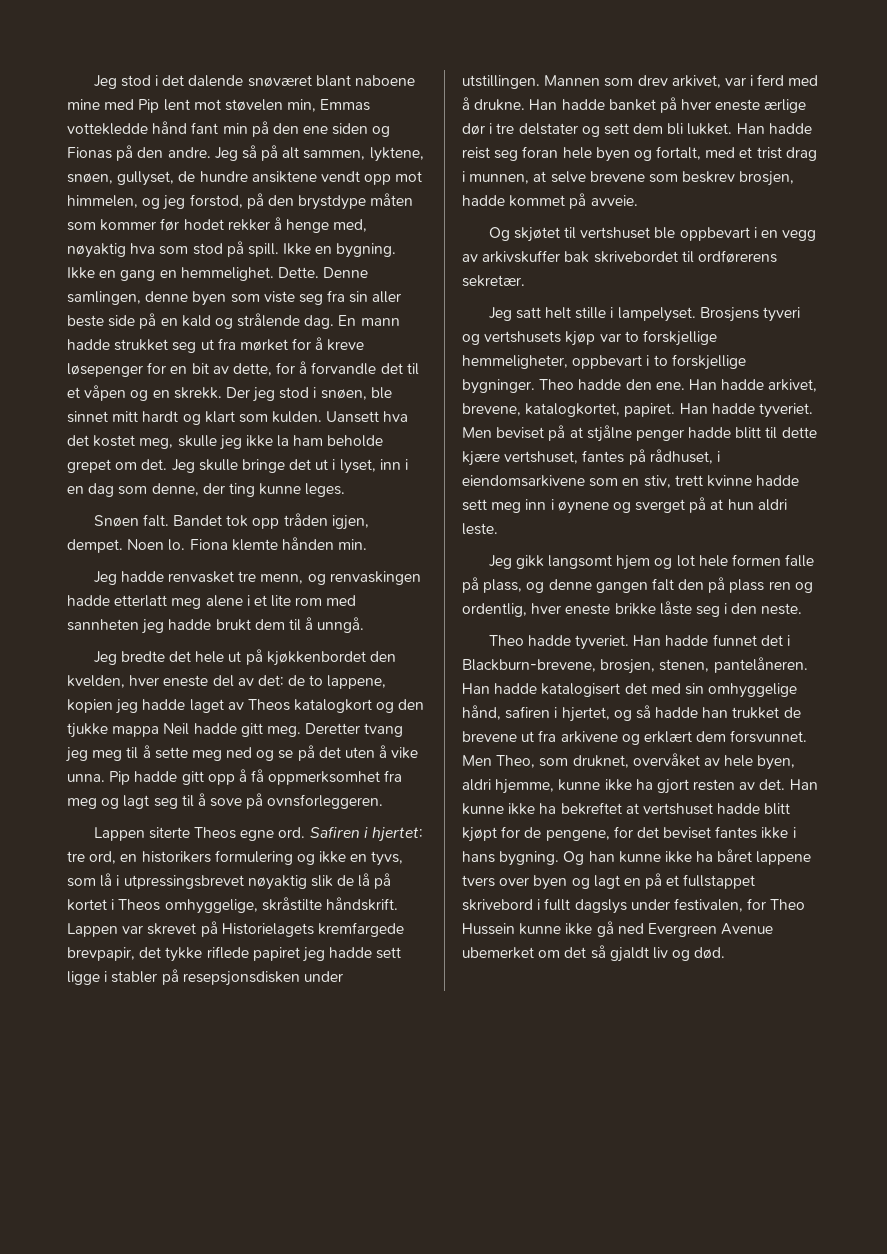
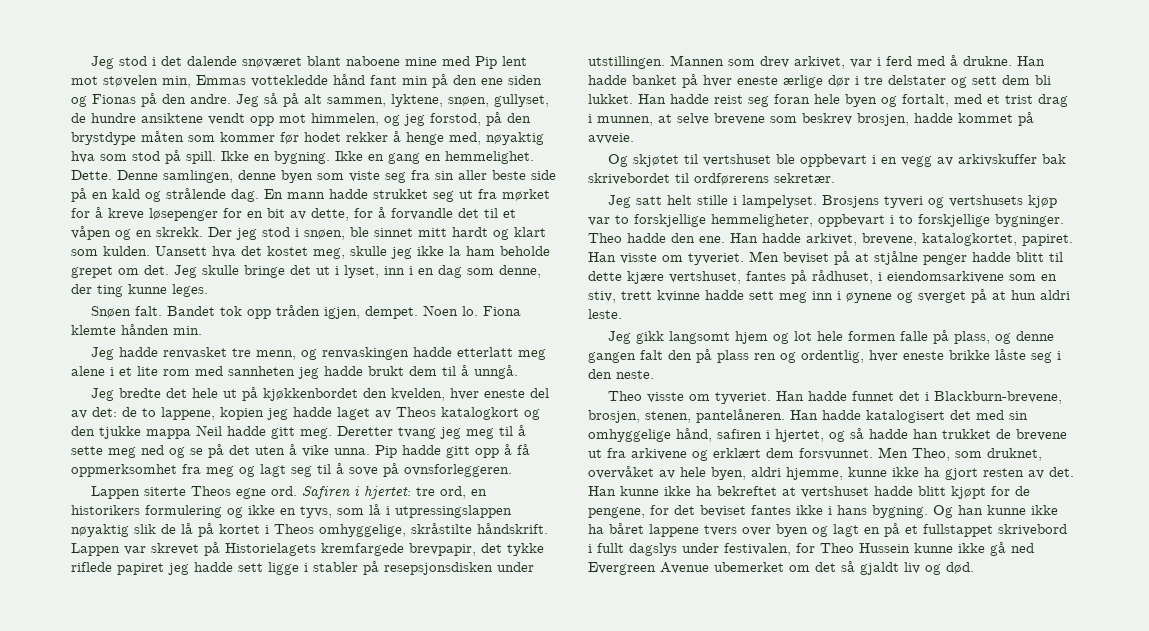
[123,875,244,889] utpressingsbrevet -> [395,505,512,518] utpressingslappen
[711,403,755,414] hadde -> [620,253,683,264] visste om
[527,635,571,646] hadde -> [646,392,710,403] visste om

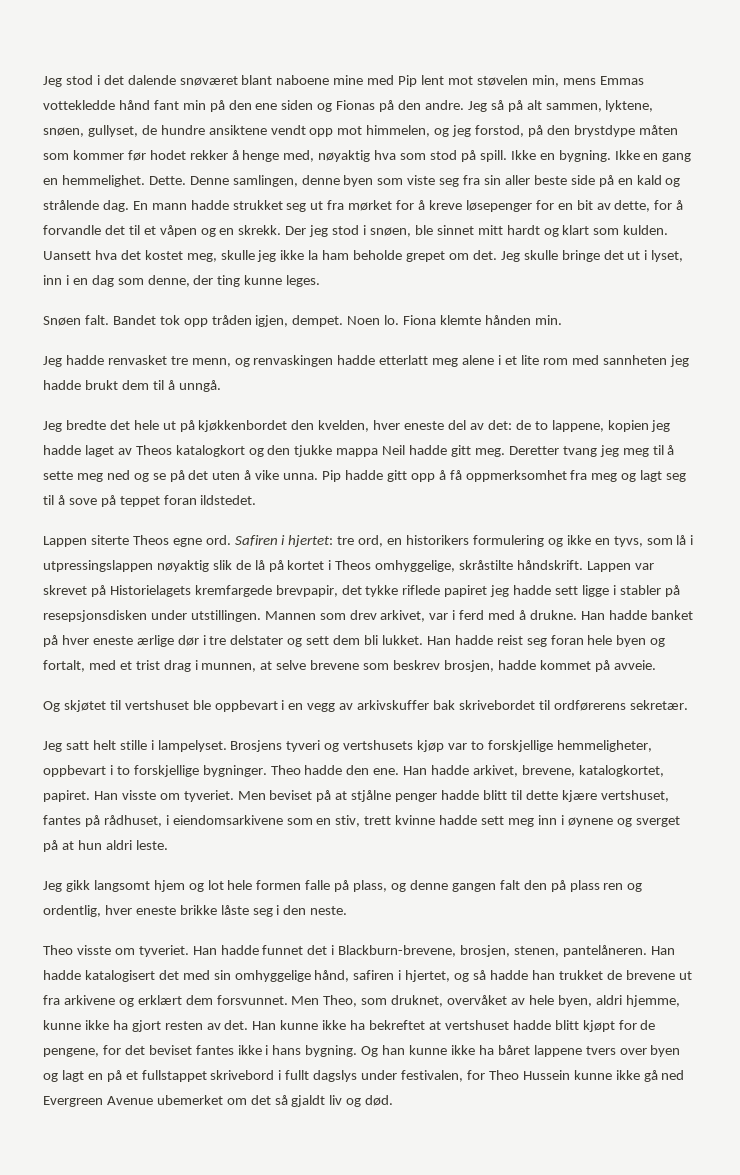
(191, 82) none -> [562,78,596,85] mens
[404,464,512,477] ovnsforleggeren. -> [119,495,257,507] teppet foran ildstedet.

